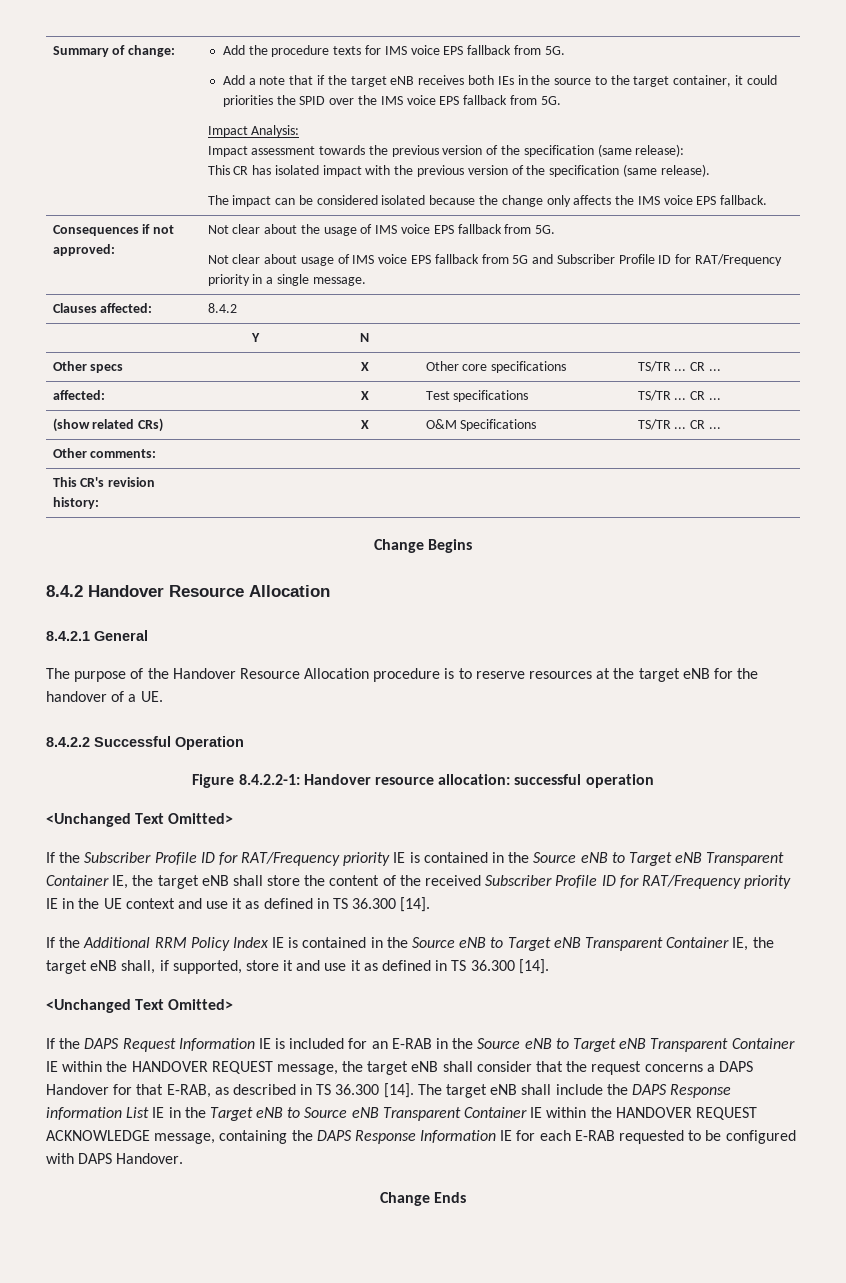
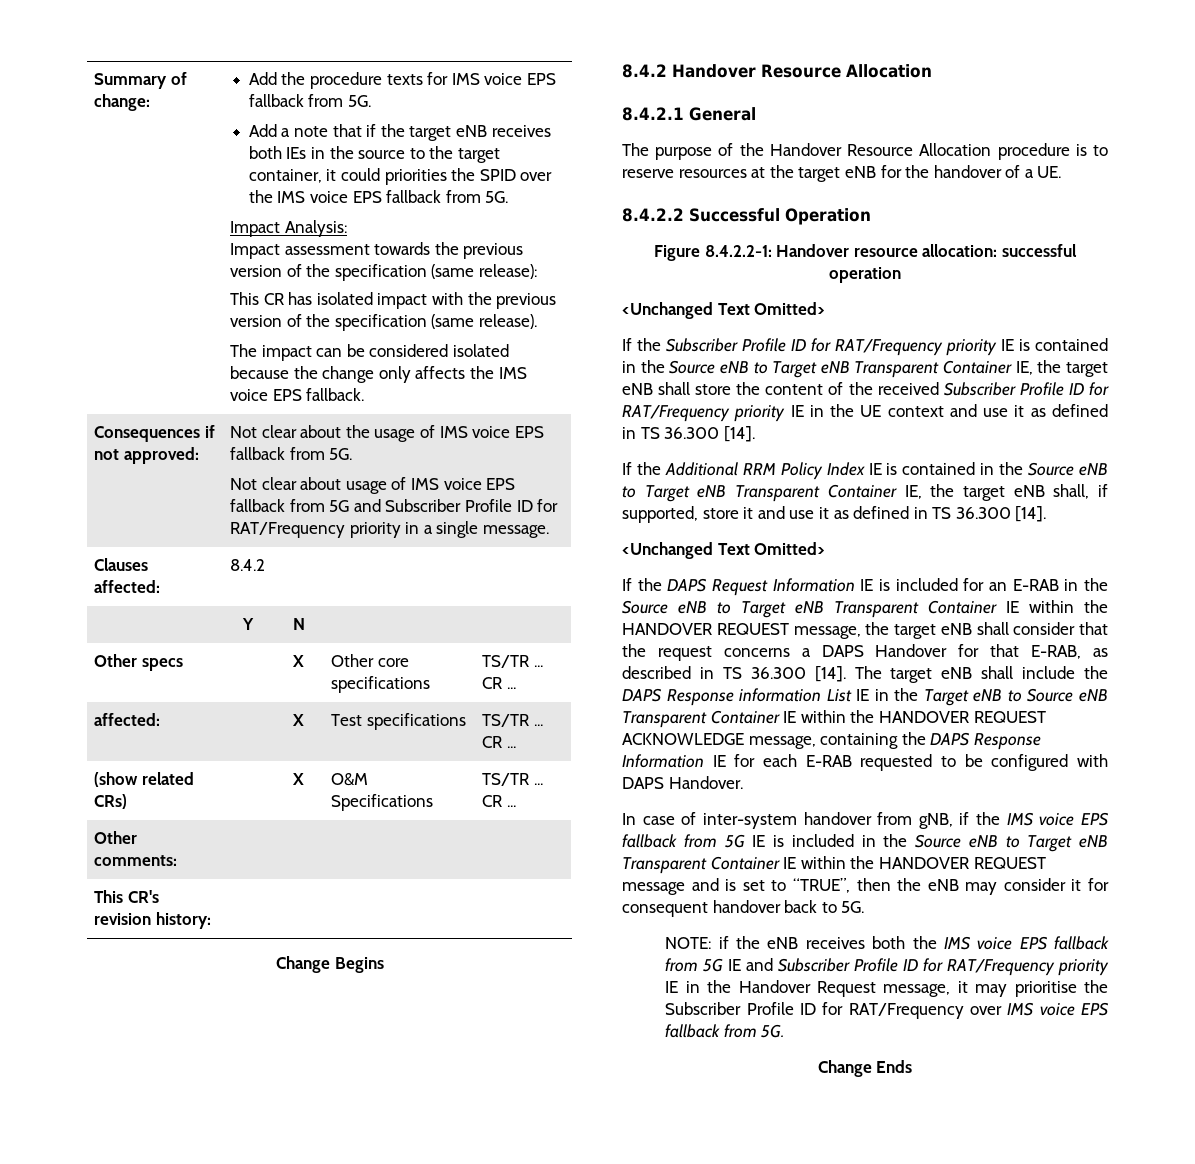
(184, 1158) none -> [622,812,1109,829] [622,834,1108,852] [622,856,1046,874] [622,878,1109,895] [622,900,865,917] [665,936,1109,950] [665,958,1109,976] [665,980,1108,997] [665,1002,1109,1019] [665,1024,786,1038] // In case of inter-system handover from gNB, if the IMS voice EPS fallback from 5G IE is included in the Source eNB to Target eNB Transparent Container IE within the HANDOVER REQUEST message and is set to “TRUE”, then the eNB may consider it for consequent handover back to 5G. // NOTE: if the eNB receives both the IMS voice EPS fallback from 5G IE and Subscriber Profile ID for RAT/Frequency priority IE in the Handover Request message, it may prioritise the Subscriber Profile ID for RAT/Frequency over IMS voice EPS fallback from 5G.

